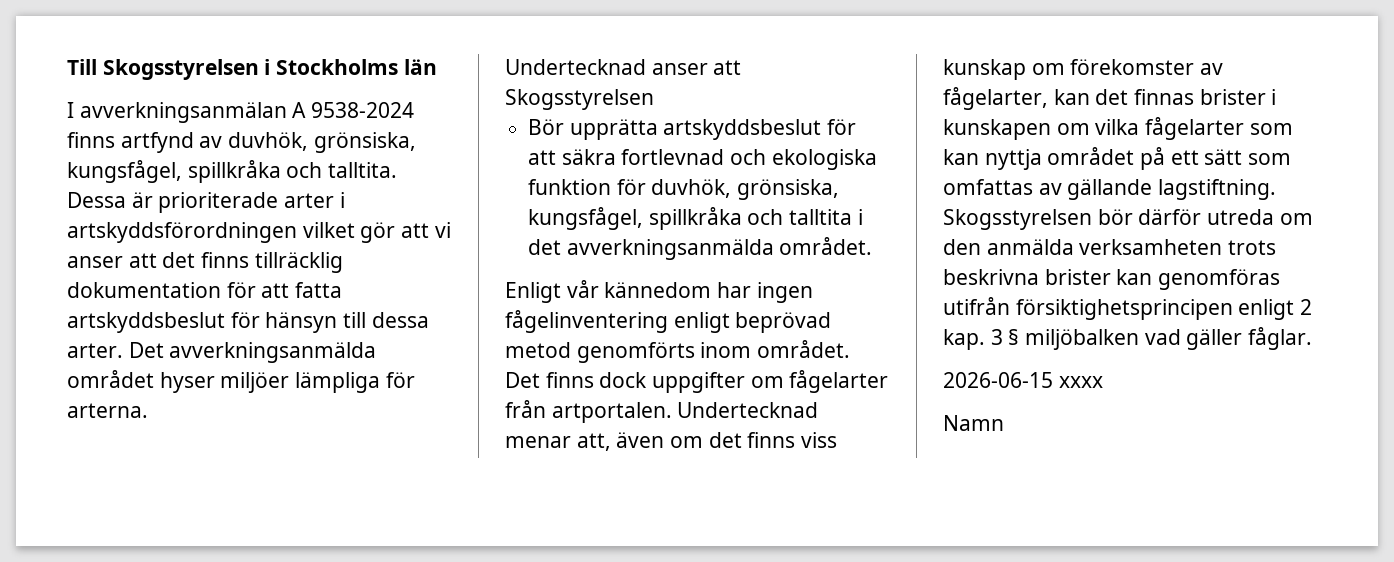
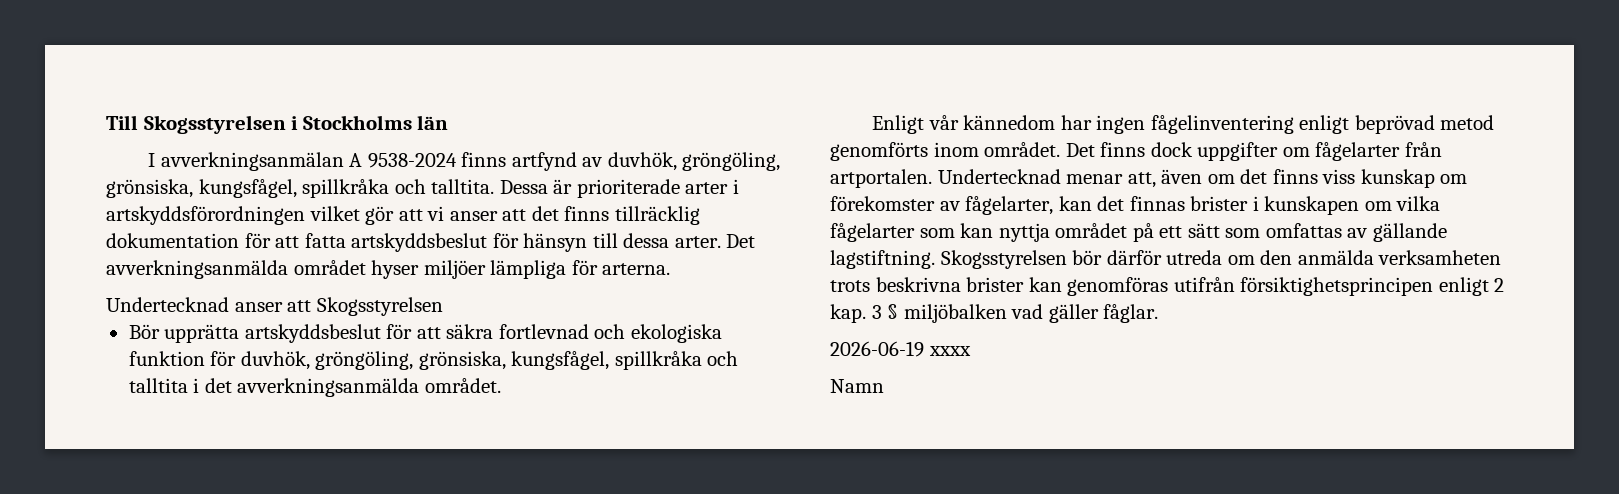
(309, 141) none -> [682,152,781,171] gröngöling,
(732, 188) none -> [315,351,414,370] gröngöling,
[943,372,1053,388] 2026-06-15 -> [830,341,924,357] 2026-06-19

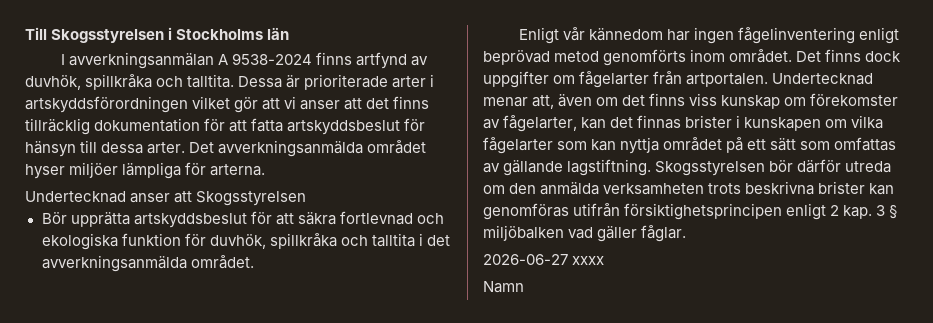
[682,152,781,171] [106,179,297,198] gröngöling, grönsiska, kungsfågel, -> (81, 82) none
[315,351,610,370] gröngöling, grönsiska, kungsfågel, -> (266, 241) none
[830,341,924,357] 2026-06-19 -> [483,254,568,265] 2026-06-27

